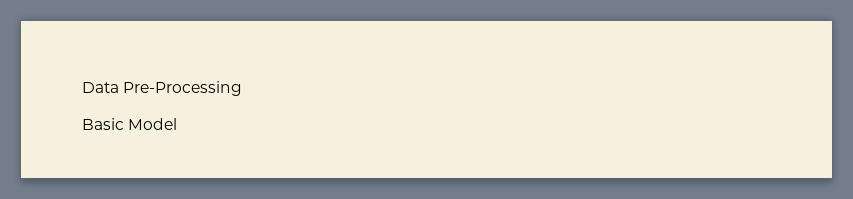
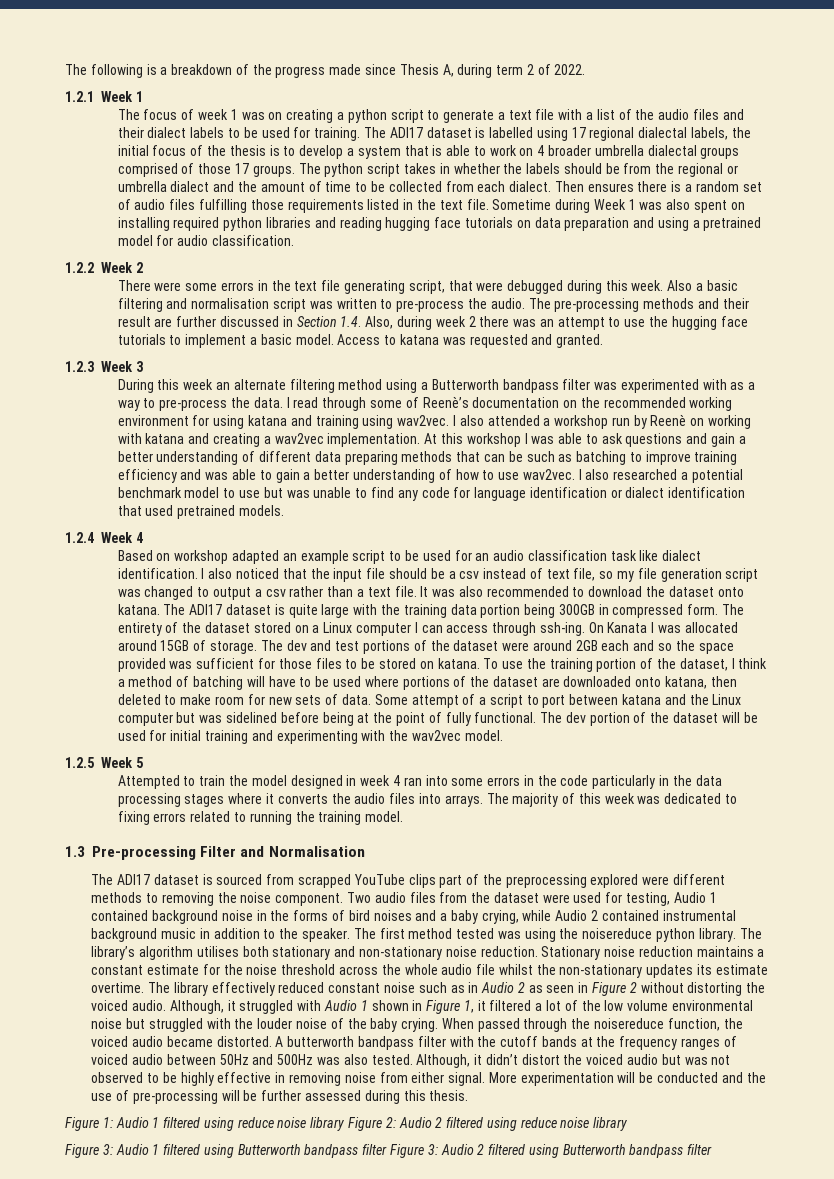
[82,81,243,96] [82,118,178,130] Data Pre-Processing // Basic Model -> [65,64,586,78] [65,91,143,102] [117,109,744,123] [117,127,751,141] [117,145,740,159] [117,163,738,177] [117,181,762,192] [117,199,745,213] [117,217,762,231] [117,235,295,246] [65,262,143,273] [117,280,738,294] [117,298,749,312] [117,316,748,330] [117,334,604,348] [65,361,143,372] [117,379,756,393] [117,396,733,411] [117,414,751,429] [117,433,746,447] [117,451,738,465] [117,469,743,483] [117,487,746,501] [117,505,285,519] [65,532,143,543] [117,550,702,564] [117,568,759,582] [117,586,744,600] [117,604,744,618] [117,622,738,636] [117,640,734,654] [117,658,768,672] [117,676,737,690] [117,694,742,708] [117,712,758,726] [117,730,503,744] [65,757,143,768] [117,775,722,789] [117,793,737,807] [117,811,404,825] [65,846,365,860] [91,874,726,888] [91,892,717,906] [91,910,736,924] [91,928,762,942] [91,946,765,960] [91,964,768,978] [91,982,766,996] [91,1000,753,1014] [91,1018,743,1032] [91,1036,737,1050] [91,1054,731,1068] [91,1072,766,1086] [91,1090,469,1104] [65,1117,628,1131] [65,1144,713,1158] The following is a breakdown of the progress made since Thesis A, during term 2 of 2022. // 1.2.1 Week 1 // The focus of week 1 was on creating a python script to generate a text file with a list of the audio files and their dialect labels to be used for training. The ADI17 dataset is labelled using 17 regional dialectal labels, the initial focus of the thesis is to develop a system that is able to work on 4 broader umbrella dialectal groups comprised of those 17 groups. The python script takes in whether the labels should be from the regional or umbrella dialect and the amount of time to be collected from each dialect. Then ensures there is a random set of audio files fulfilling those requirements listed in the text file. Sometime during Week 1 was also spent on installing required python libraries and reading hugging face tutorials on data preparation and using a pretrained model for audio classification. // 1.2.2 Week 2 // There were some errors in the text file generating script, that were debugged during this week. Also a basic filtering and normalisation script was written to pre-process the audio. The pre-processing methods and their result are further discussed in Section 1.4. Also, during week 2 there was an attempt to use the hugging face tutorials to implement a basic model. Access to katana was requested and granted. // 1.2.3 Week 3 // During this week an alternate filtering method using a Butterworth bandpass filter was experimented with as a way to pre-process the data. I read through some of Reenè’s documentation on the recommended working environment for using katana and training using wav2vec. I also attended a workshop run by Reenè on working with katana and creating a wav2vec implementation. At this workshop I was able to ask questions and gain a better understanding of different data preparing methods that can be such as batching to improve training efficiency and was able to gain a better understanding of how to use wav2vec. I also researched a potential benchmark model to use but was unable to find any code for language identification or dialect identification that used pretrained models. // 1.2.4 Week 4 // Based on workshop adapted an example script to be used for an audio classification task like dialect identification. I also noticed that the input file should be a csv instead of text file, so my file generation script was changed to output a csv rather than a text file. It was also recommended to download the dataset onto katana. The ADI17 dataset is quite large with the training data portion being 300GB in compressed form. The entirety of the dataset stored on a Linux computer I can access through ssh-ing. On Kanata I was allocated around 15GB of storage. The dev and test portions of the dataset were around 2GB each and so the space provided was sufficient for those files to be stored on katana. To use the training portion of the dataset, I think a method of batching will have to be used where portions of the dataset are downloaded onto katana, then deleted to make room for new sets of data. Some attempt of a script to port between katana and the Linux computer but was sidelined before being at the point of fully functional. The dev portion of the dataset will be used for initial training and experimenting with the wav2vec model. // 1.2.5 Week 5 // Attempted to train the model designed in week 4 ran into some errors in the code particularly in the data processing stages where it converts the audio files into arrays. The majority of this week was dedicated to fixing errors related to running the training model. // 1.3 Pre-processing Filter and Normalisation // The ADI17 dataset is sourced from scrapped YouTube clips part of the preprocessing explored were different methods to removing the noise component. Two audio files from the dataset were used for testing, Audio 1 contained background noise in the forms of bird noises and a baby crying, while Audio 2 contained instrumental background music in addition to the speaker. The first method tested was using the noisereduce python library. The library’s algorithm utilises both stationary and non-stationary noise reduction. Stationary noise reduction maintains a constant estimate for the noise threshold across the whole audio file whilst the non-stationary updates its estimate overtime. The library effectively reduced constant noise such as in Audio 2 as seen in Figure 2 without distorting the voiced audio. Although, it struggled with Audio 1 shown in Figure 1, it filtered a lot of the low volume environmental noise but struggled with the louder noise of the baby crying. When passed through the noisereduce function, the voiced audio became distorted. A butterworth bandpass filter with the cutoff bands at the frequency ranges of voiced audio between 50Hz and 500Hz was also tested. Although, it didn’t distort the voiced audio but was not observed to be highly effective in removing noise from either signal. More experimentation will be conducted and the use of pre-processing will be further assessed during this thesis. // Figure 1: Audio 1 filtered using reduce noise library Figure 2: Audio 2 filtered using reduce noise library // Figure 3: Audio 1 filtered using Butterworth bandpass filter Figure 3: Audio 2 filtered using Butterworth bandpass filter

